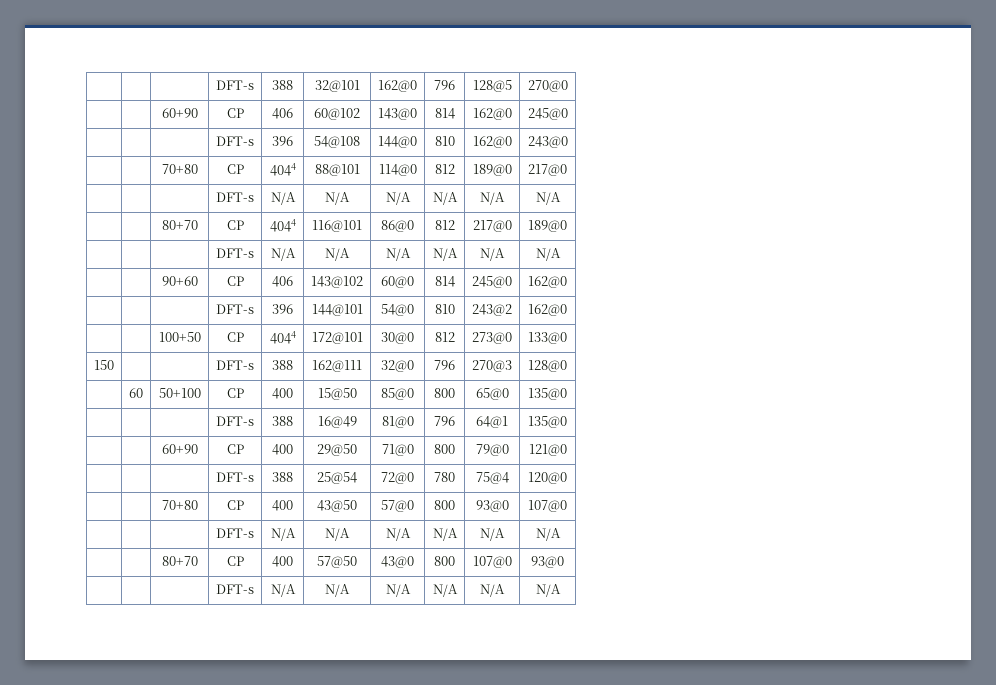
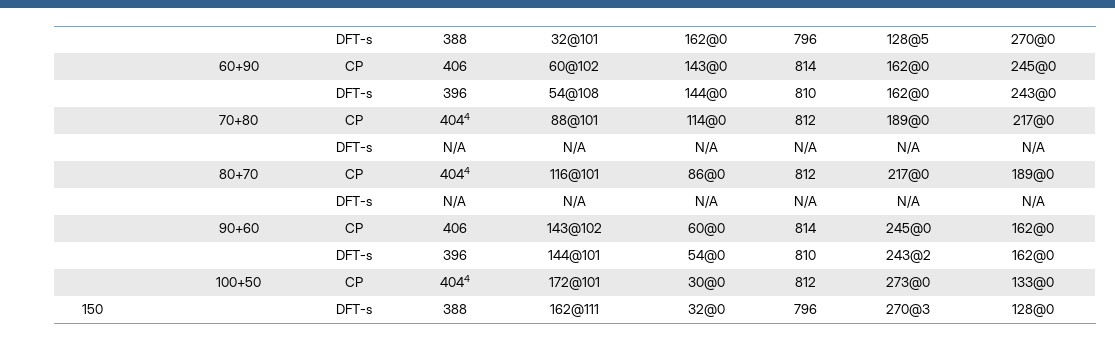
[129,388,143,398] [158,388,201,398] [226,388,244,398] [272,388,293,399] [317,388,357,400] [381,388,414,400] [434,388,455,398] [475,388,509,400] [528,388,567,400] [216,416,254,426] [272,416,293,426] [317,416,357,428] [381,416,414,428] [434,416,455,426] [476,416,508,428] [528,416,567,428] [161,444,198,454] [226,444,244,454] [272,444,293,455] [317,444,357,456] [381,444,414,456] [434,444,455,454] [475,444,509,456] [528,444,567,456] [216,472,254,482] [272,472,293,482] [317,472,357,484] [381,472,414,484] [434,472,455,482] [475,472,509,484] [528,472,567,484] [161,500,198,510] [226,500,244,510] [272,500,293,511] [317,500,357,512] [381,500,414,512] [434,500,455,510] [475,500,509,512] [528,500,567,512] [216,528,254,538] [270,528,296,541] [325,528,350,541] [385,528,411,541] [432,528,458,541] [480,528,505,541] [535,528,561,541] [161,556,198,566] [226,556,244,566] [272,556,293,567] [317,556,357,568] [381,556,414,568] [434,556,455,566] [472,556,512,568] [531,556,564,568] [216,584,254,594] [270,584,296,597] [325,584,350,597] [385,584,411,597] [432,584,458,597] [480,584,505,597] [535,584,561,597] // | 60 | 50+100 | CP | 400 | 15@50 | 85@0 | 800 | 65@0 | 135@0 // | | | DFT-s | 388 | 16@49 | 81@0 | 796 | 64@1 | 135@0 // | | 60+90 | CP | 400 | 29@50 | 71@0 | 800 | 79@0 | 121@0 // | | | DFT-s | 388 | 25@54 | 72@0 | 780 | 75@4 | 120@0 // | | 70+80 | CP | 400 | 43@50 | 57@0 | 800 | 93@0 | 107@0 // | | | DFT-s | N/A | N/A | N/A | N/A | N/A | N/A // | | 80+70 | CP | 400 | 57@50 | 43@0 | 800 | 107@0 | 93@0 // | | | DFT-s | N/A | N/A | N/A | N/A | N/A | N/A -> (1054, 310) none

